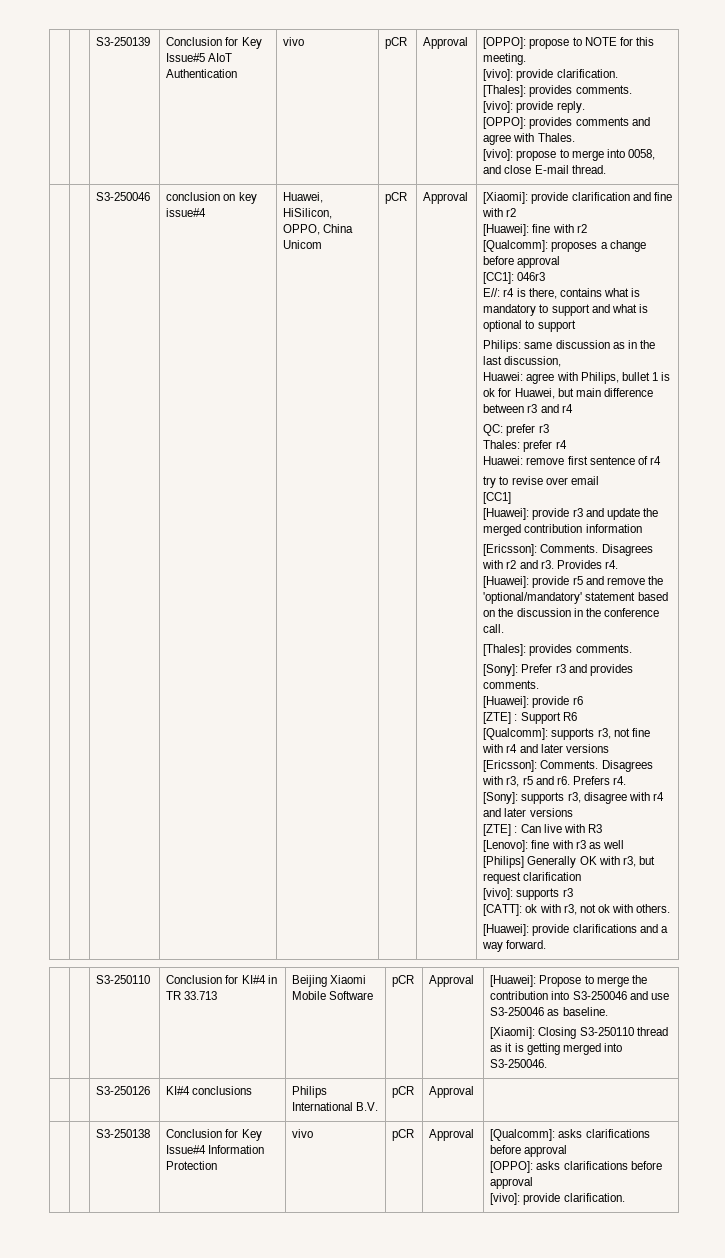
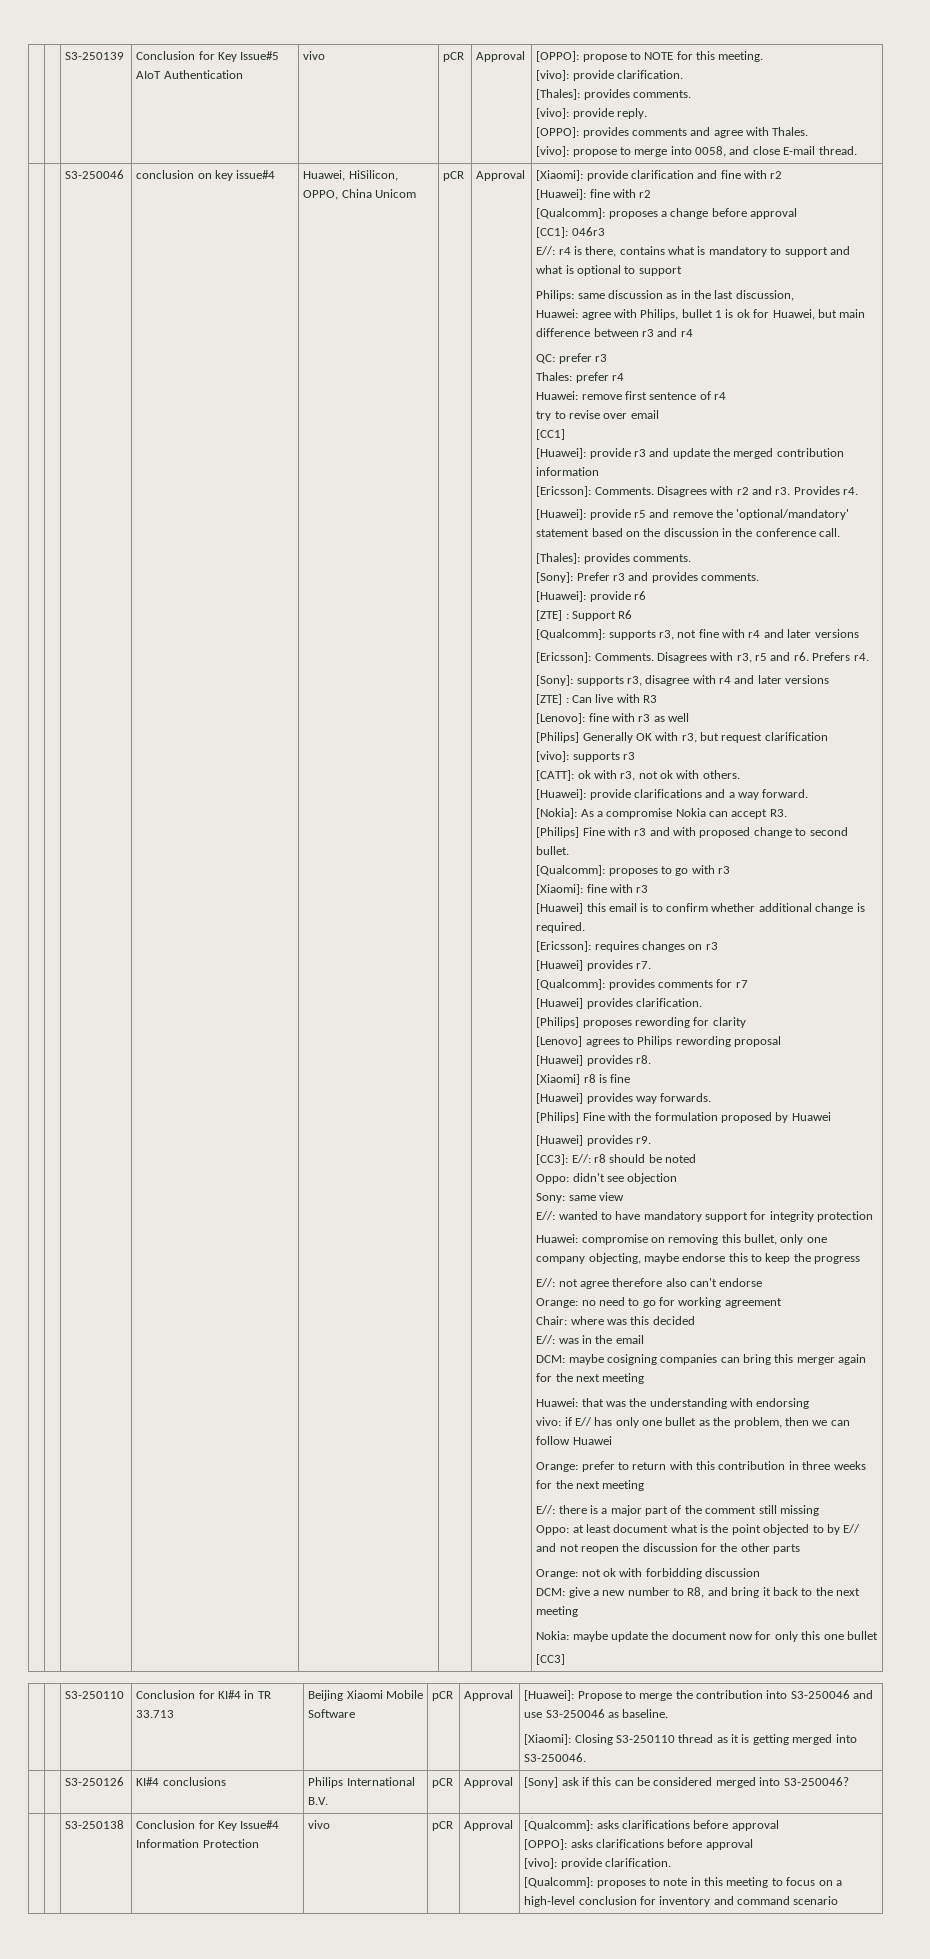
(547, 944) none -> [536,808,787,819] [536,827,848,838] [536,846,570,855] [536,865,730,876] [536,884,649,895] [536,903,865,914] [536,922,586,933] [536,941,718,952] [536,960,651,971] [536,979,748,990] [536,998,702,1009] [536,1017,746,1028] [536,1036,781,1047] [536,1055,651,1066] [536,1074,631,1085] [536,1093,712,1104] [536,1112,831,1123] [536,1135,651,1146] [536,1154,696,1165] [536,1173,678,1184] [536,1192,624,1203] [536,1211,874,1222] [536,1234,827,1245] [536,1253,861,1264] [536,1278,763,1289] [536,1297,782,1308] [536,1316,695,1325] [536,1335,644,1344] [536,1354,867,1365] [536,1373,645,1384] [536,1398,810,1409] [536,1417,850,1428] [536,1436,612,1445] [536,1461,866,1472] [536,1480,645,1491] [536,1505,819,1516] [536,1524,861,1535] [536,1543,801,1554] [536,1568,760,1579] [536,1587,860,1598] [536,1606,579,1617] [536,1631,878,1642] [536,1654,566,1665] // [Nokia]: As a compromise Nokia can accept R3. // [Philips] Fine with r3 and with proposed change to second bullet. // [Qualcomm]: proposes to go with r3 // [Xiaomi]: fine with r3 // [Huawei] this email is to confirm whether additional change is required. // [Ericsson]: requires changes on r3 // [Huawei] provides r7. // [Qualcomm]: provides comments for r7 // [Huawei] provides clarification. // [Philips] proposes rewording for clarity // [Lenovo] agrees to Philips rewording proposal // [Huawei] provides r8. // [Xiaomi] r8 is fine // [Huawei] provides way forwards. // [Philips] Fine with the formulation proposed by Huawei // [Huawei] provides r9. // [CC3]: E//: r8 should be noted // Oppo: didn't see objection // Sony: same view // E//: wanted to have mandatory support for integrity protection // Huawei: compromise on removing this bullet, only one company objecting, maybe endorse this to keep the progress // E//: not agree therefore also can't endorse // Orange: no need to go for working agreement // Chair: where was this decided // E//: was in the email // DCM: maybe cosigning companies can bring this merger again for the next meeting // Huawei: that was the understanding with endorsing // vivo: if E// has only one bullet as the problem, then we can follow Huawei // Orange: prefer to return with this contribution in three weeks for the next meeting // E//: there is a major part of the comment still missing // Oppo: at least document what is the point objected to by E// and not reopen the discussion for the other parts // Orange: not ok with forbidding discussion // DCM: give a new number to R8, and bring it back to the next meeting // Nokia: maybe update the document now for only this one bullet // [CC3]
(475, 1092) none -> [524,1777,849,1788] [Sony] ask if this can be considered merged into S3-250046?
(625, 1197) none -> [524,1877,842,1888] [524,1896,839,1907] // [Qualcomm]: proposes to note in this meeting to focus on a high-level conclusion for inventory and command scenario

